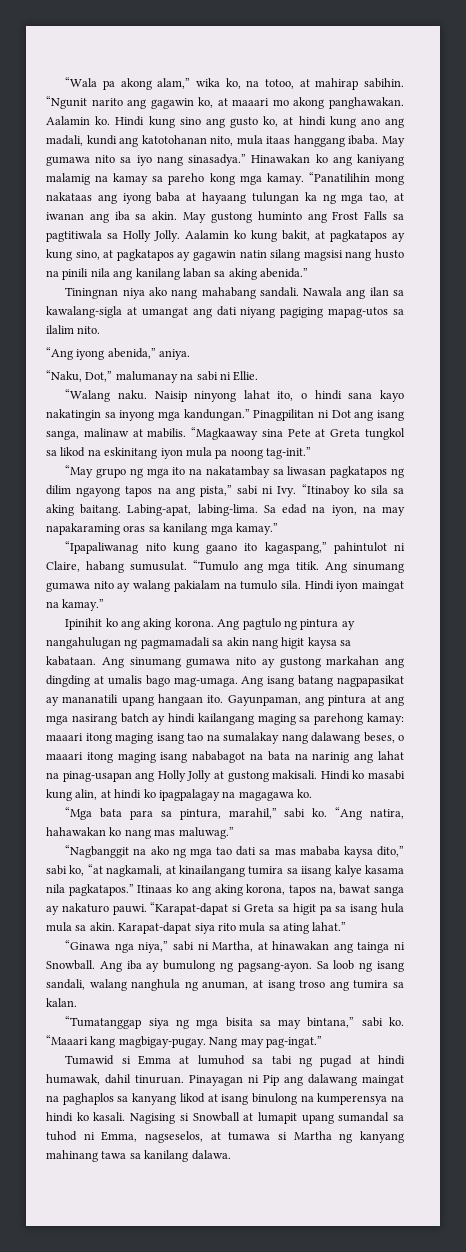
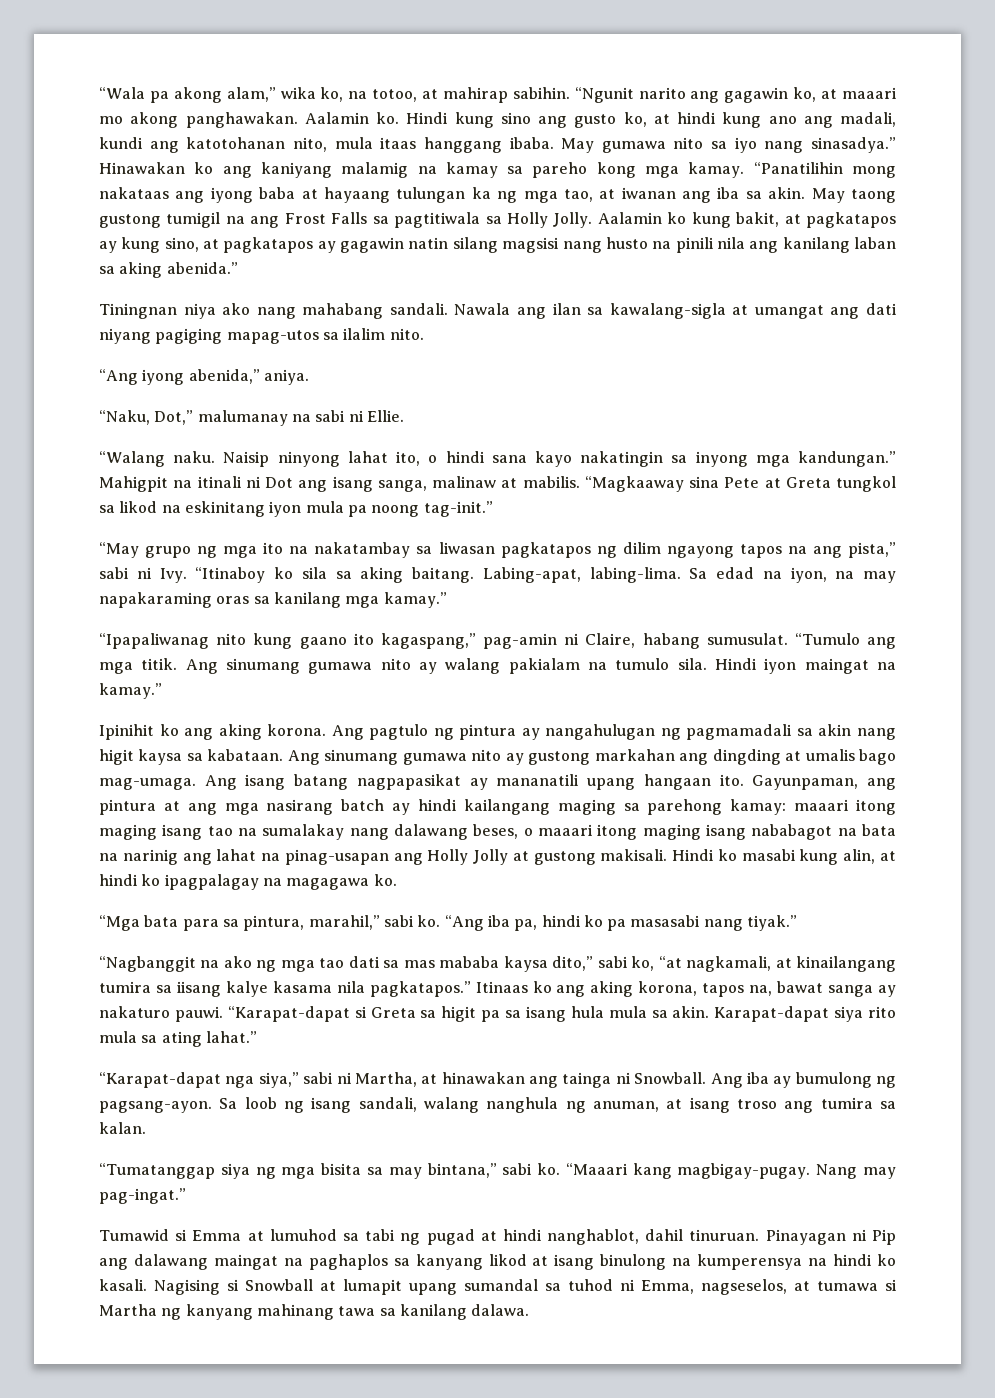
[210,211,302,223] gustong huminto -> [851,189,897,203] [99,212,245,228] taong gustong tumigil na
[253,409,315,421] Pinagpilitan -> [99,476,242,492] Mahigpit na itinali
[333,542,387,554] pahintulot -> [483,633,558,649] pag-amin
[370,809,404,819] [46,827,234,839] natira, hahawakan ko nang mas maluwag.” -> [487,915,798,931] iba pa, hindi ko pa masasabi nang tiyak.”
[65,940,169,953] “Ginawa nga niya,” -> [99,1072,299,1088] “Karapat-dapat nga siya,”
[46,1074,100,1085] humawak, -> [547,1229,640,1245] nanghablot,

